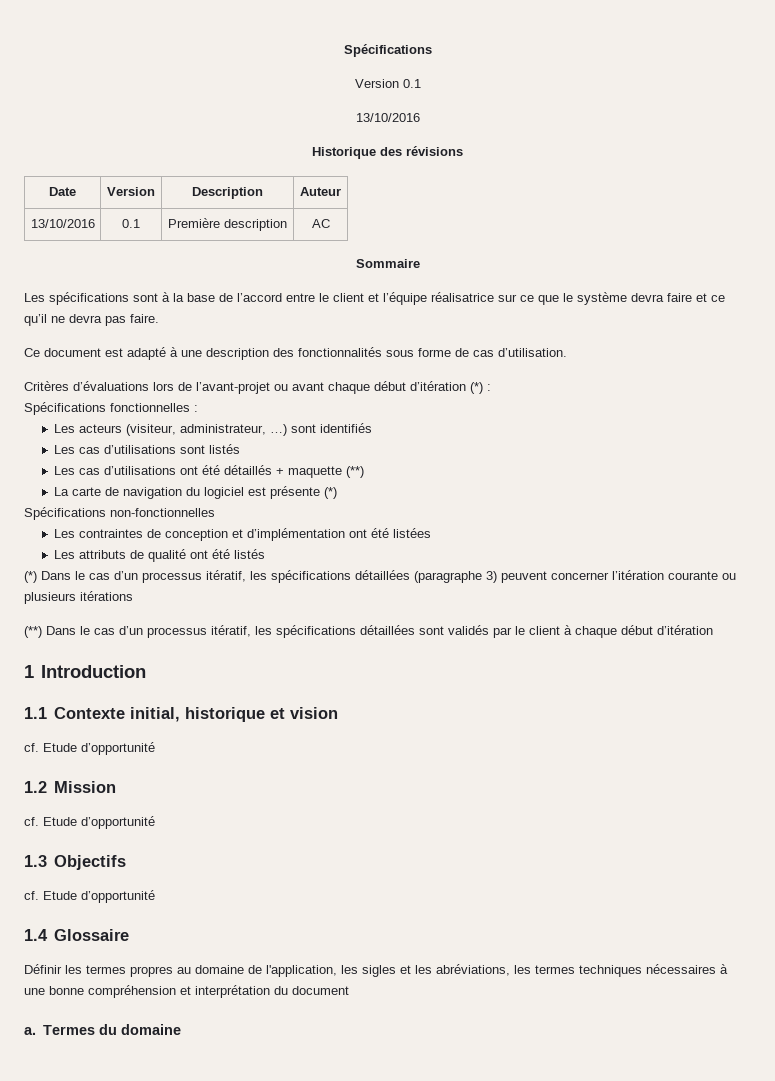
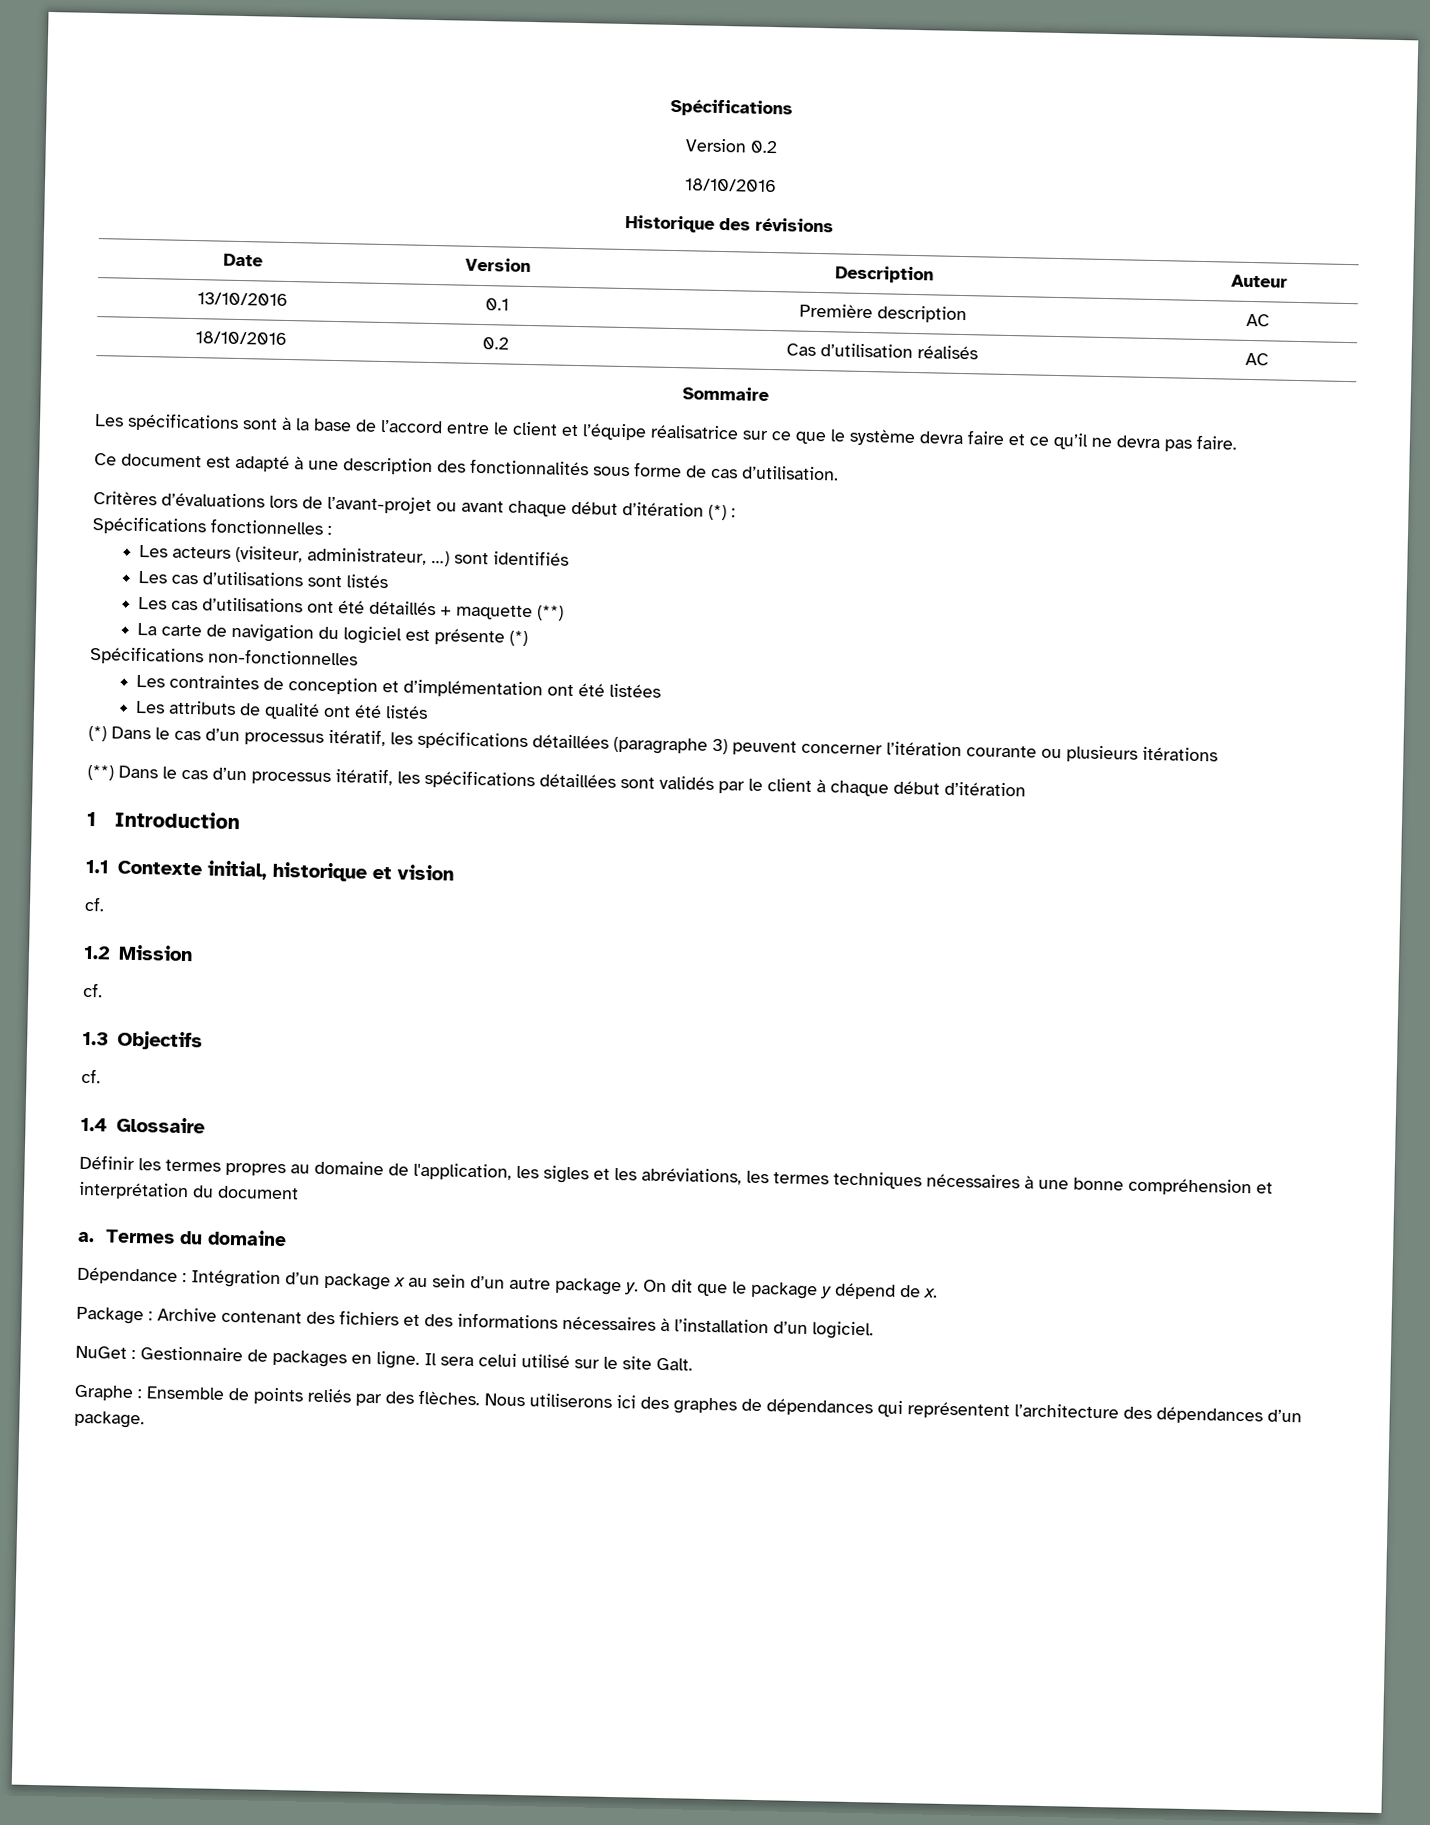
[402,79,421,88] [355,113,420,122] 0.1 // 13/10/2016 -> [749,140,778,154] [683,178,777,193] 0.2 // 18/10/2016
(330, 223) none -> [195,331,287,345] [482,337,509,350] [786,343,978,360] [1245,352,1269,366] // 18/10/2016 | 0.2 | Cas d’utilisation réalisés | AC
[43,742,155,755] Etude d’opportunité -> (105, 904) none
[43,816,155,829] Etude d’opportunité -> (103, 990) none
[43,890,155,903] Etude d’opportunité -> (101, 1076) none
(181, 1029) none -> [77,1266,938,1300] [76,1306,874,1340] [75,1345,693,1371] [74,1384,1302,1425] [74,1410,145,1429] // Dépendance : Intégration d’un package x au sein d’un autre package y. On dit que le package y dépend de x. // Package : Archive contenant des fichiers et des informations nécessaires à l’installation d’un logiciel. // NuGet : Gestionnaire de packages en ligne. Il sera celui utilisé sur le site Galt. // Graphe : Ensemble de points reliés par des flèches. Nous utiliserons ici des graphes de dépendances qui représentent l’architecture des dépendances d’un package.

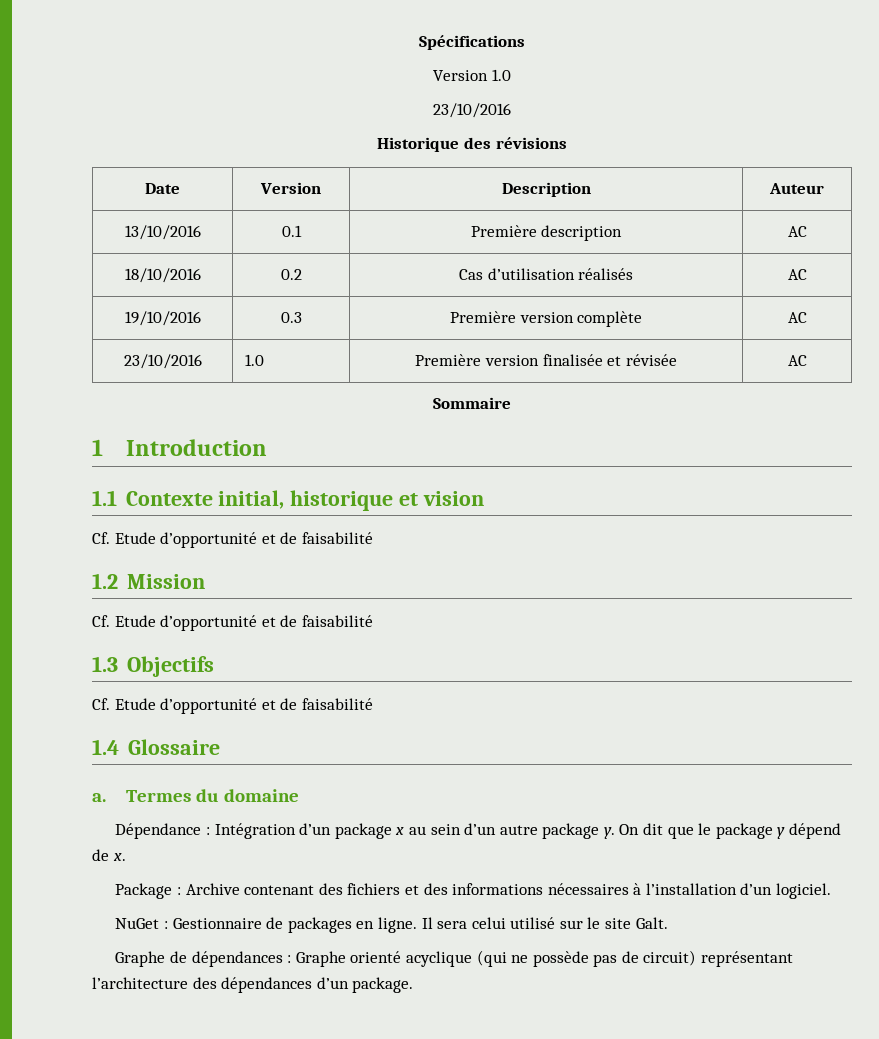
[749,140,778,154] [683,178,777,193] 0.2 // 18/10/2016 -> [491,69,511,81] [433,103,511,118] 1.0 // 23/10/2016
[682,386,769,402] [94,412,1238,452] [94,453,839,481] [93,491,736,521] [92,515,332,536] [139,544,570,567] [138,570,389,589] [138,596,565,621] [137,622,529,647] [90,645,358,666] [136,674,662,699] [136,700,429,720] [88,725,1218,763] [87,764,1026,797] // Sommaire // Les spécifications sont à la base de l’accord entre le client et l’équipe réalisatrice sur ce que le système devra faire et ce qu’il ne devra pas faire. // Ce document est adapté à une description des fonctionnalités sous forme de cas d’utilisation. // Critères d’évaluations lors de l’avant-projet ou avant chaque début d’itération (*) : // Spécifications fonctionnelles : // Les acteurs (visiteur, administrateur, …) sont identifiés // Les cas d’utilisations sont listés // Les cas d’utilisations ont été détaillés + maquette (**) // La carte de navigation du logiciel est présente (*) // Spécifications non-fonctionnelles // Les contraintes de conception et d’implémentation ont été listées // Les attributs de qualité ont été listés // (*) Dans le cas d’un processus itératif, les spécifications détaillées (paragraphe 3) peuvent concerner l’itération courante ou plusieurs itérations // (**) Dans le cas d’un processus itératif, les spécifications détaillées sont validés par le client à chaque début d’itération -> [124,311,201,326] [280,312,302,323] [449,311,643,327] [787,312,807,323] [123,354,202,369] [244,354,264,366] [415,354,677,366] [787,355,807,366] [433,397,511,409] // 19/10/2016 | 0.3 | Première version complète | AC // 23/10/2016 | 1.0 | Première version finalisée et révisée | AC // Sommaire
[84,896,105,912] [83,944,193,962] [83,982,103,998] [82,1030,203,1051] [81,1068,101,1084] [80,1116,205,1134] [79,1154,1273,1197] [78,1181,299,1201] cf. // 1.2 Mission // cf. // 1.3 Objectifs // cf. // 1.4 Glossaire // Définir les termes propres au domaine de l'application, les sigles et les abréviations, les termes techniques nécessaires à une bonne compréhension et interprétation du document -> [92,532,373,548] [92,573,205,589] [92,615,373,631] [92,656,214,677] [92,698,373,714] [92,739,220,755] Cf. Etude d’opportunité et de faisabilité // 1.2 Mission // Cf. Etude d’opportunité et de faisabilité // 1.3 Objectifs // Cf. Etude d’opportunité et de faisabilité // 1.4 Glossaire
[137,1386,1010,1420] : Ensemble de points reliés par des flèches. Nous utiliserons ici des graphes de dépendances qui représentent -> [169,950,794,967] de dépendances : Graphe orienté acyclique (qui ne possède pas de circuit) représentant

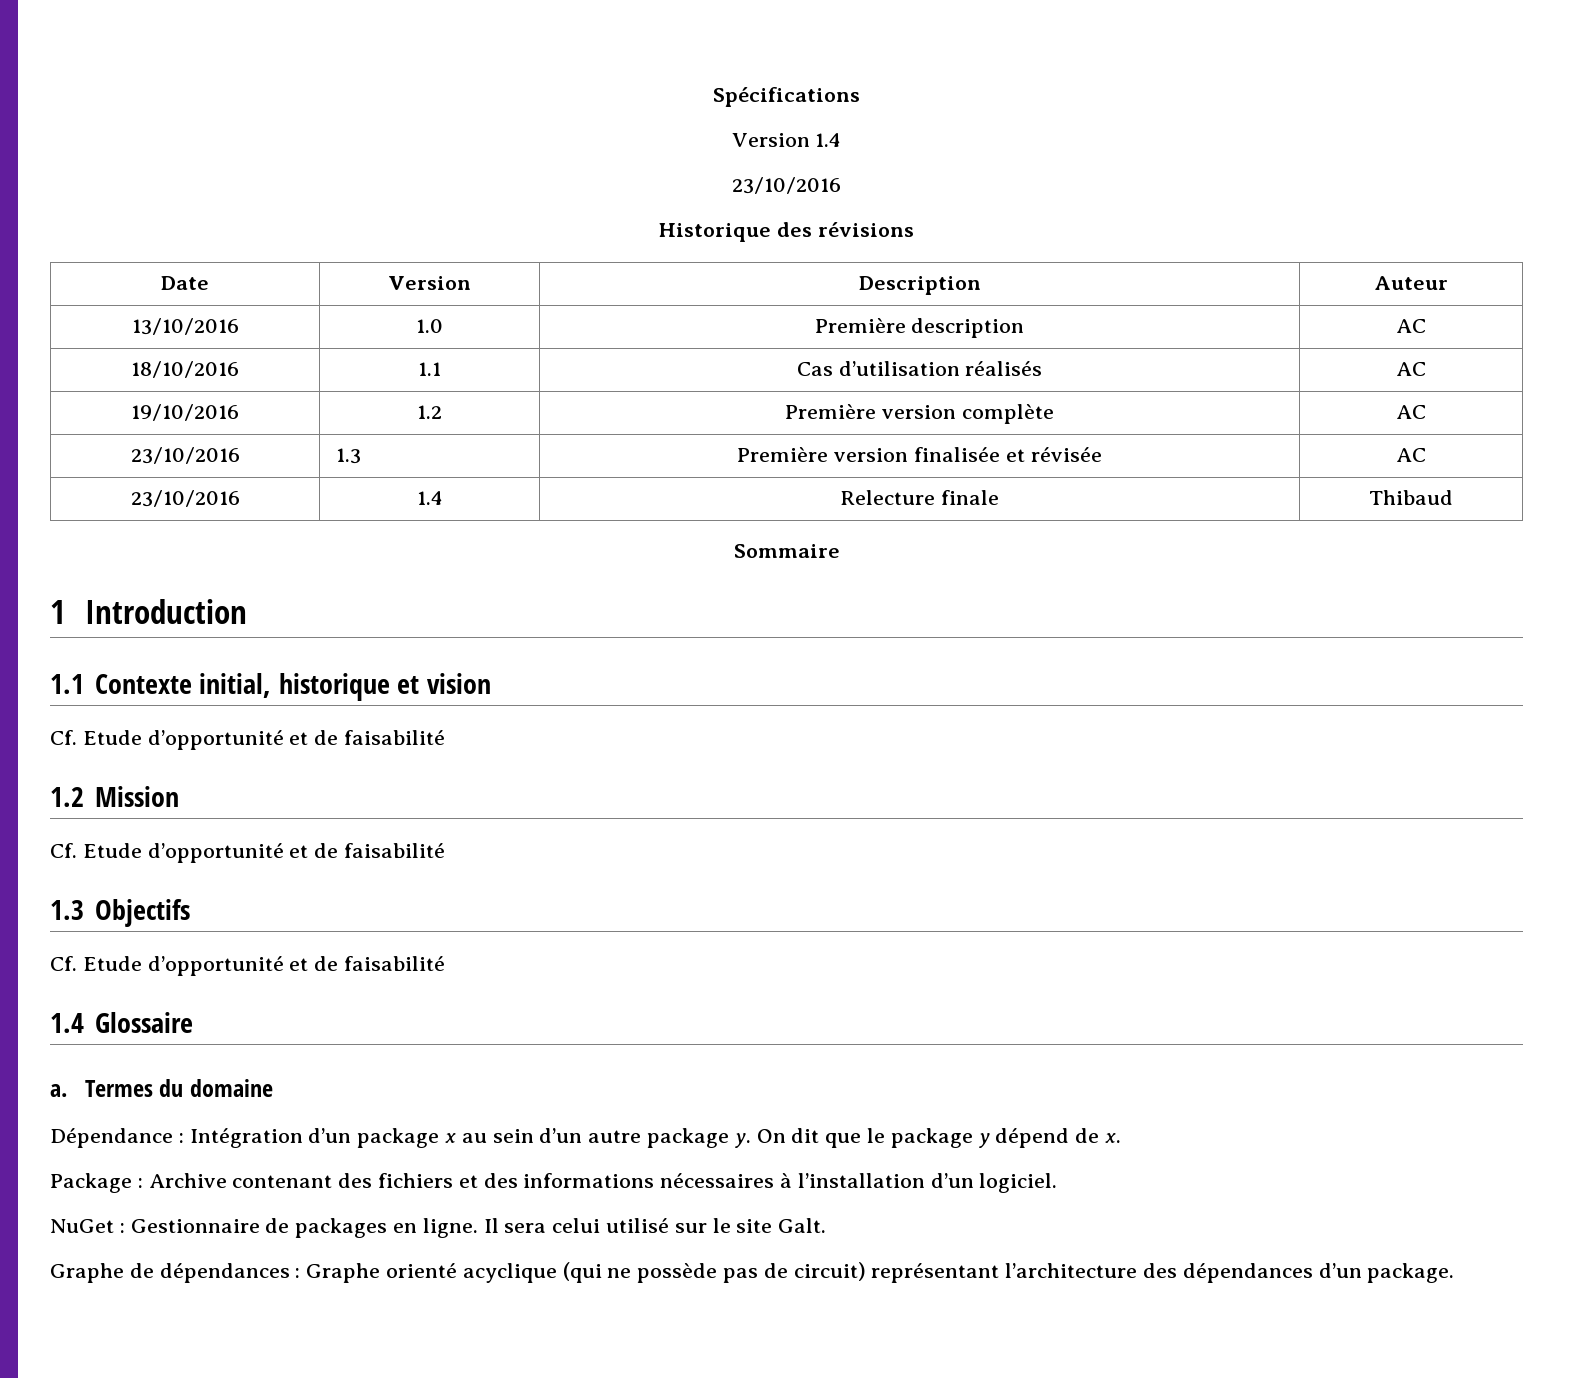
[491,69,511,81] 1.0 -> [815,133,842,147] 1.4
[281,225,302,237] 0.1 -> [416,319,443,333] 1.0
[280,269,302,280] 0.2 -> [418,362,441,376] 1.1
[280,312,302,323] 0.3 -> [417,405,442,419] 1.2
[244,354,264,366] 1.0 -> [335,448,361,464] 1.3
(807, 360) none -> [130,490,240,507] [416,491,443,505] [840,490,999,505] [1369,490,1454,505] // 23/10/2016 | 1.4 | Relecture finale | Thibaud

